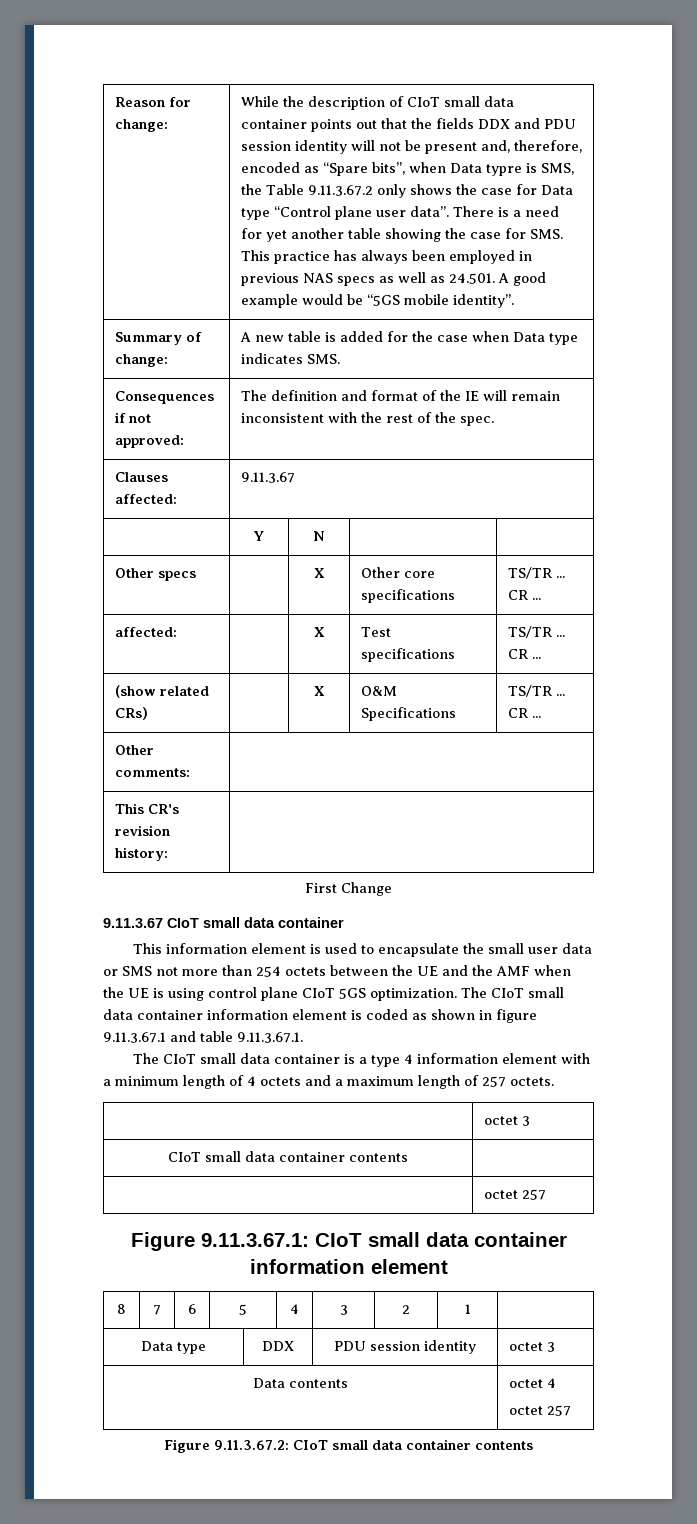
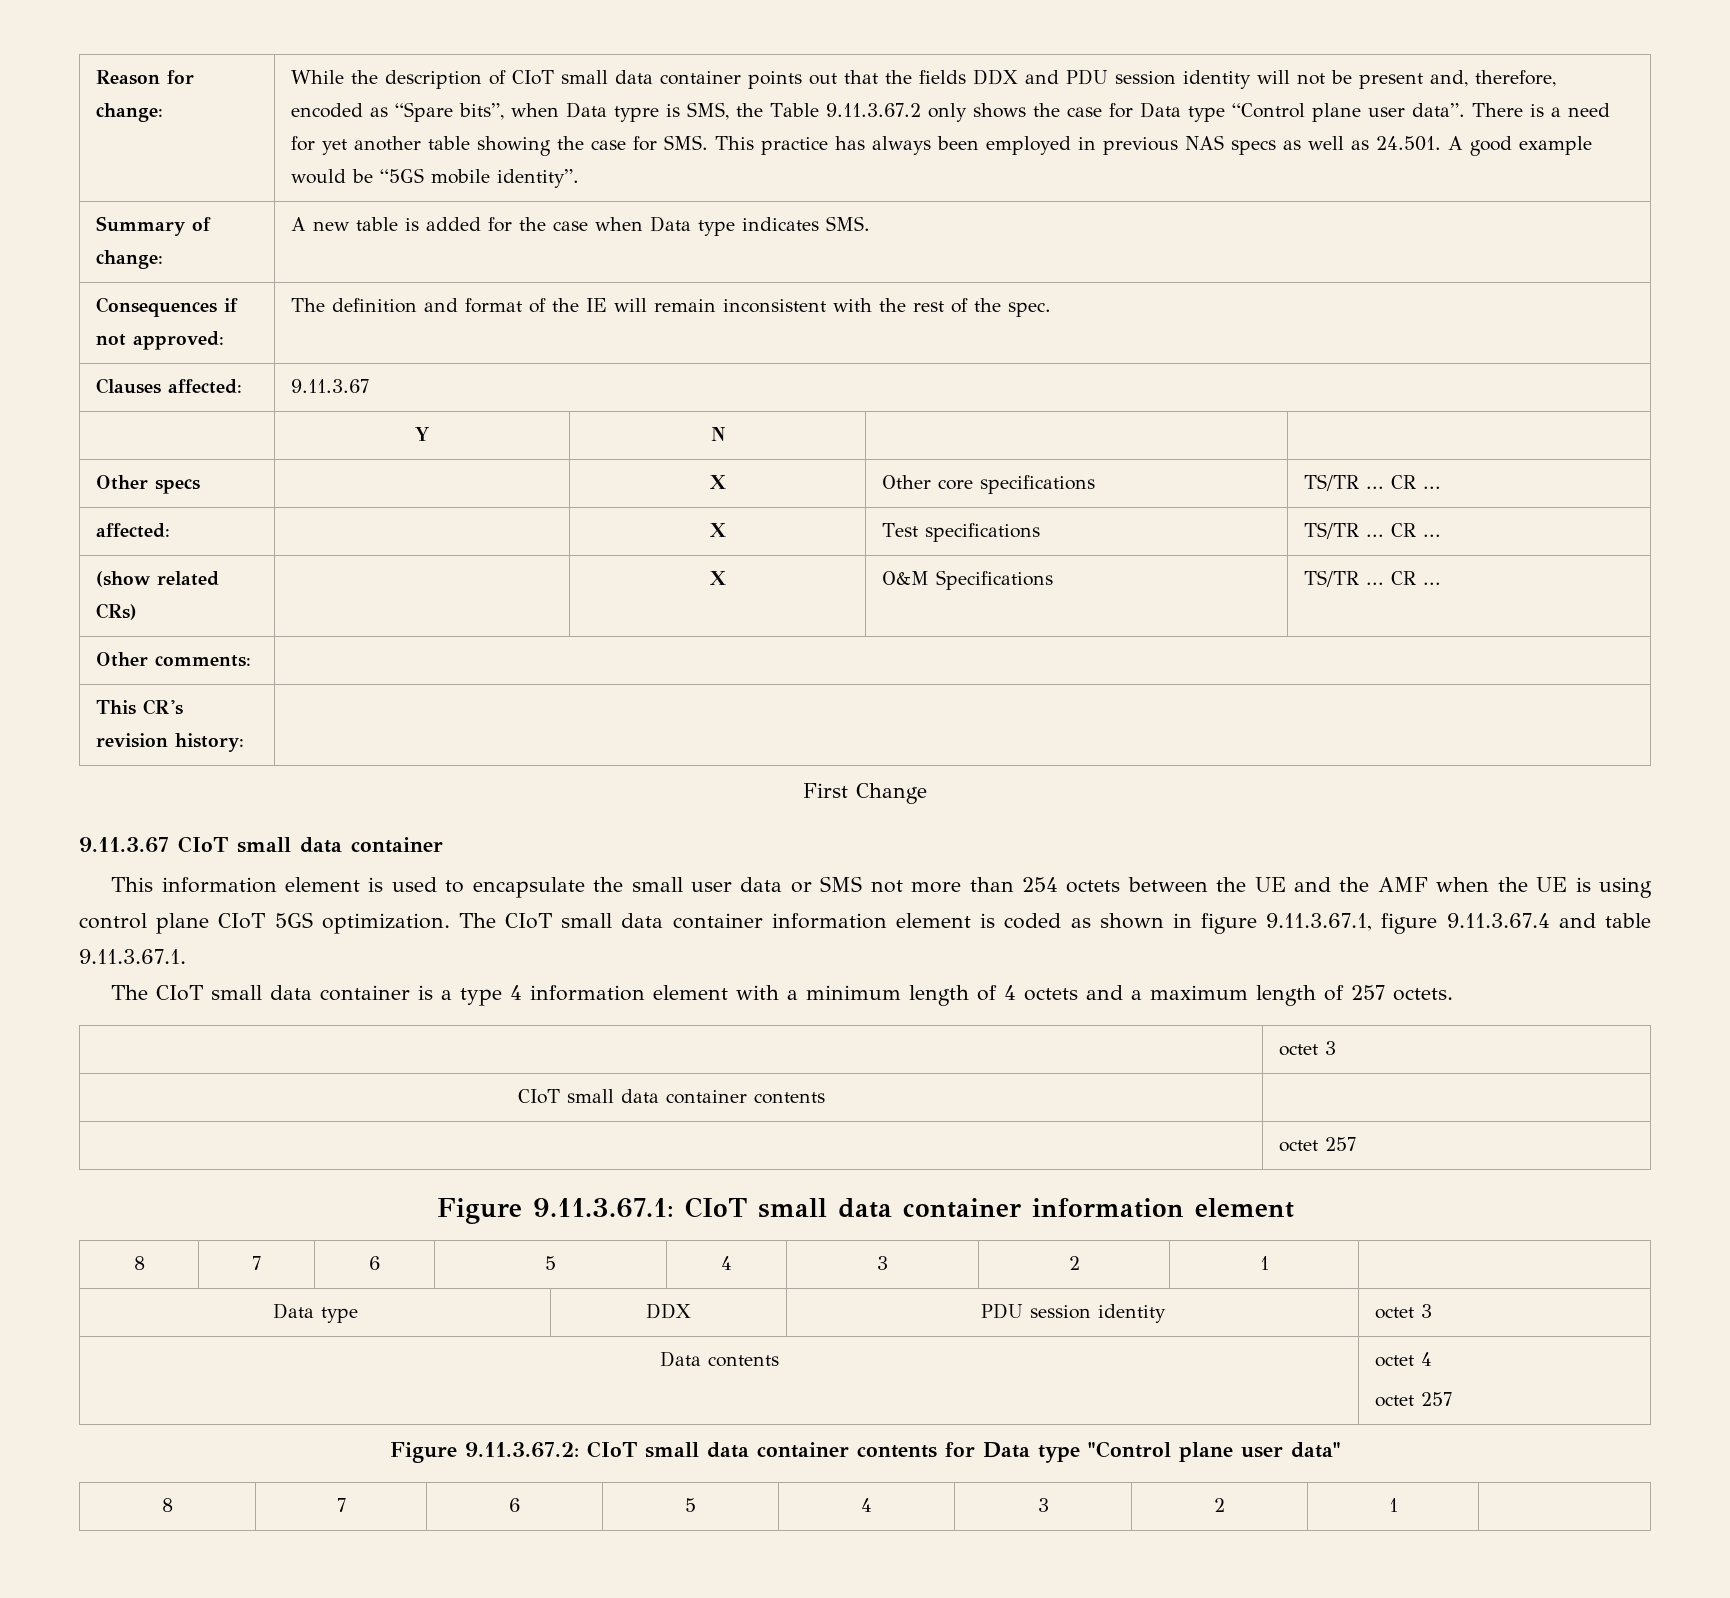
[103,1032,166,1043] 9.11.3.67.1 -> [1266,913,1550,934] 9.11.3.67.1, figure 9.11.3.67.4
(533, 1445) none -> [944,1441,1341,1463] [162,1498,173,1512] [336,1498,346,1512] [509,1498,520,1512] [685,1498,696,1512] [861,1498,872,1512] [1037,1498,1049,1512] [1214,1498,1225,1512] [1388,1498,1398,1512] for Data type "Control plane user data" // 8 | 7 | 6 | 5 | 4 | 3 | 2 | 1 |

